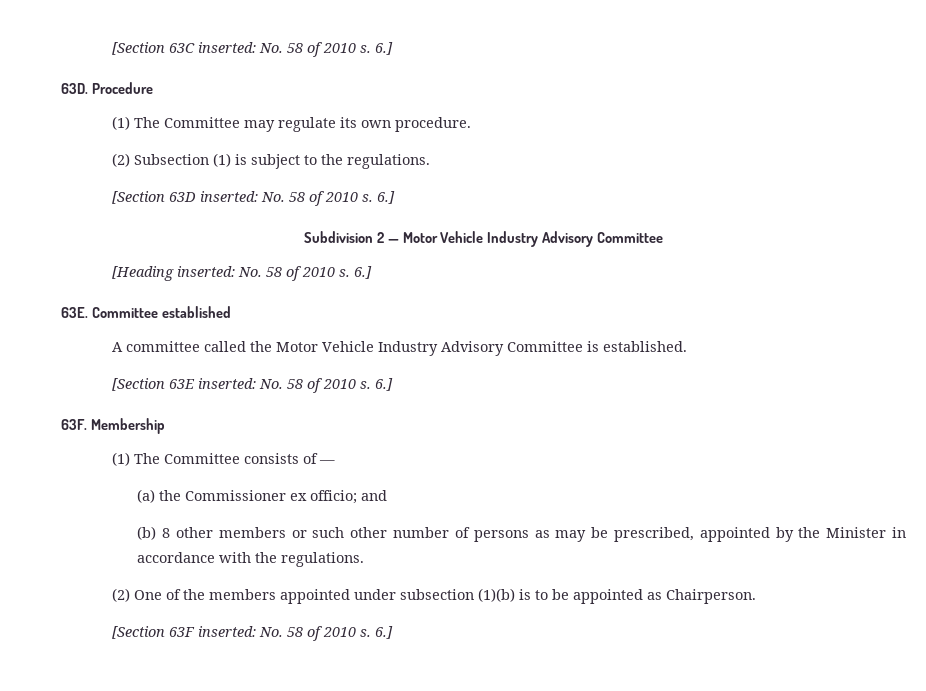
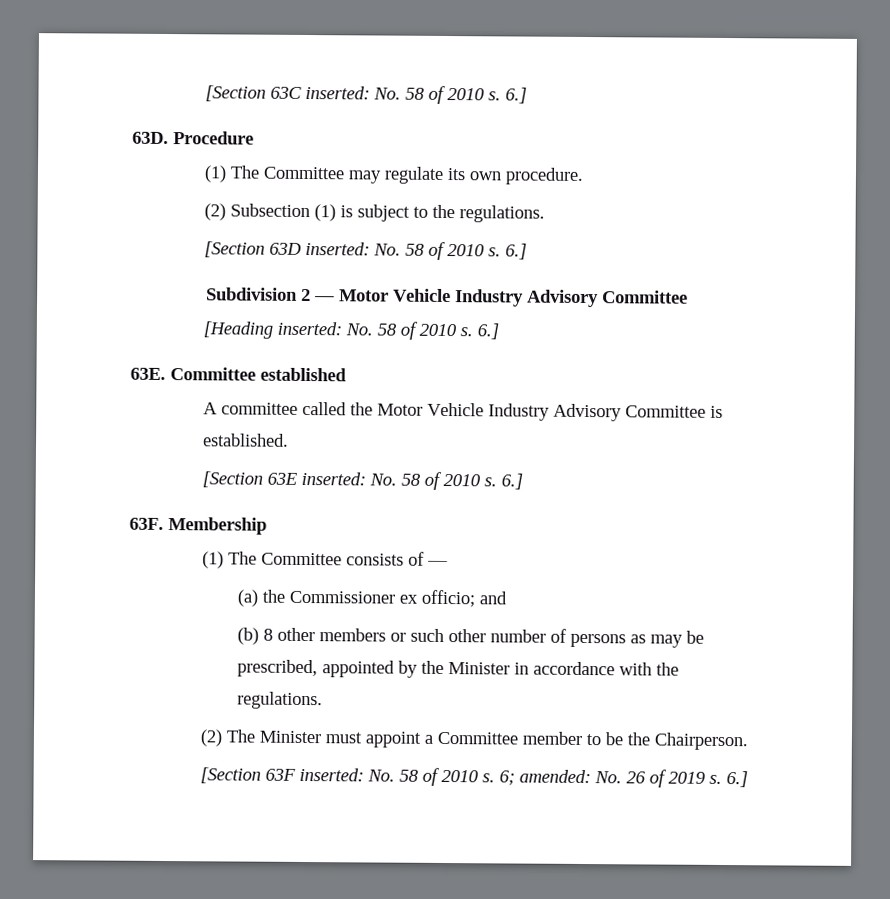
[133,588,662,604] One of the members appointed under subsection (1)(b) is to be appointed as -> [225,729,650,748] The Minister must appoint a Committee member to be the
(371, 633) none -> [498,769,722,788] 6; amended: No. 26 of 2019 s.

